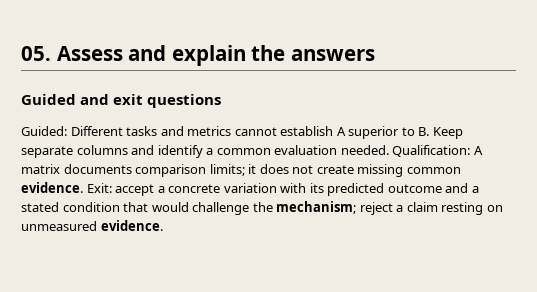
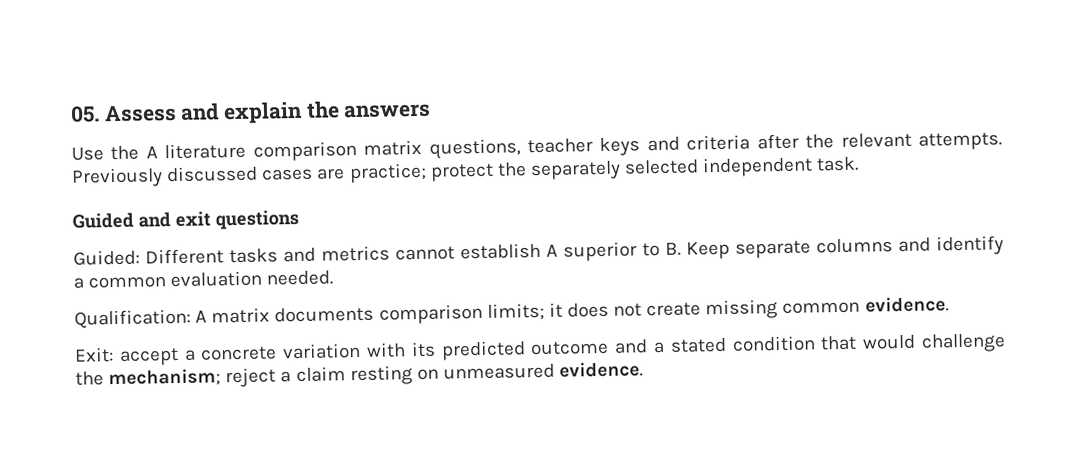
(375, 55) none -> [71,132,1003,162] [71,156,860,188] // Use the A literature comparison matrix questions, teacher keys and criteria after the relevant attempts. Previously discussed cases are practice; protect the separately selected independent task.
(389, 150) none -> (334, 278) //
(83, 187) none -> (949, 304) //

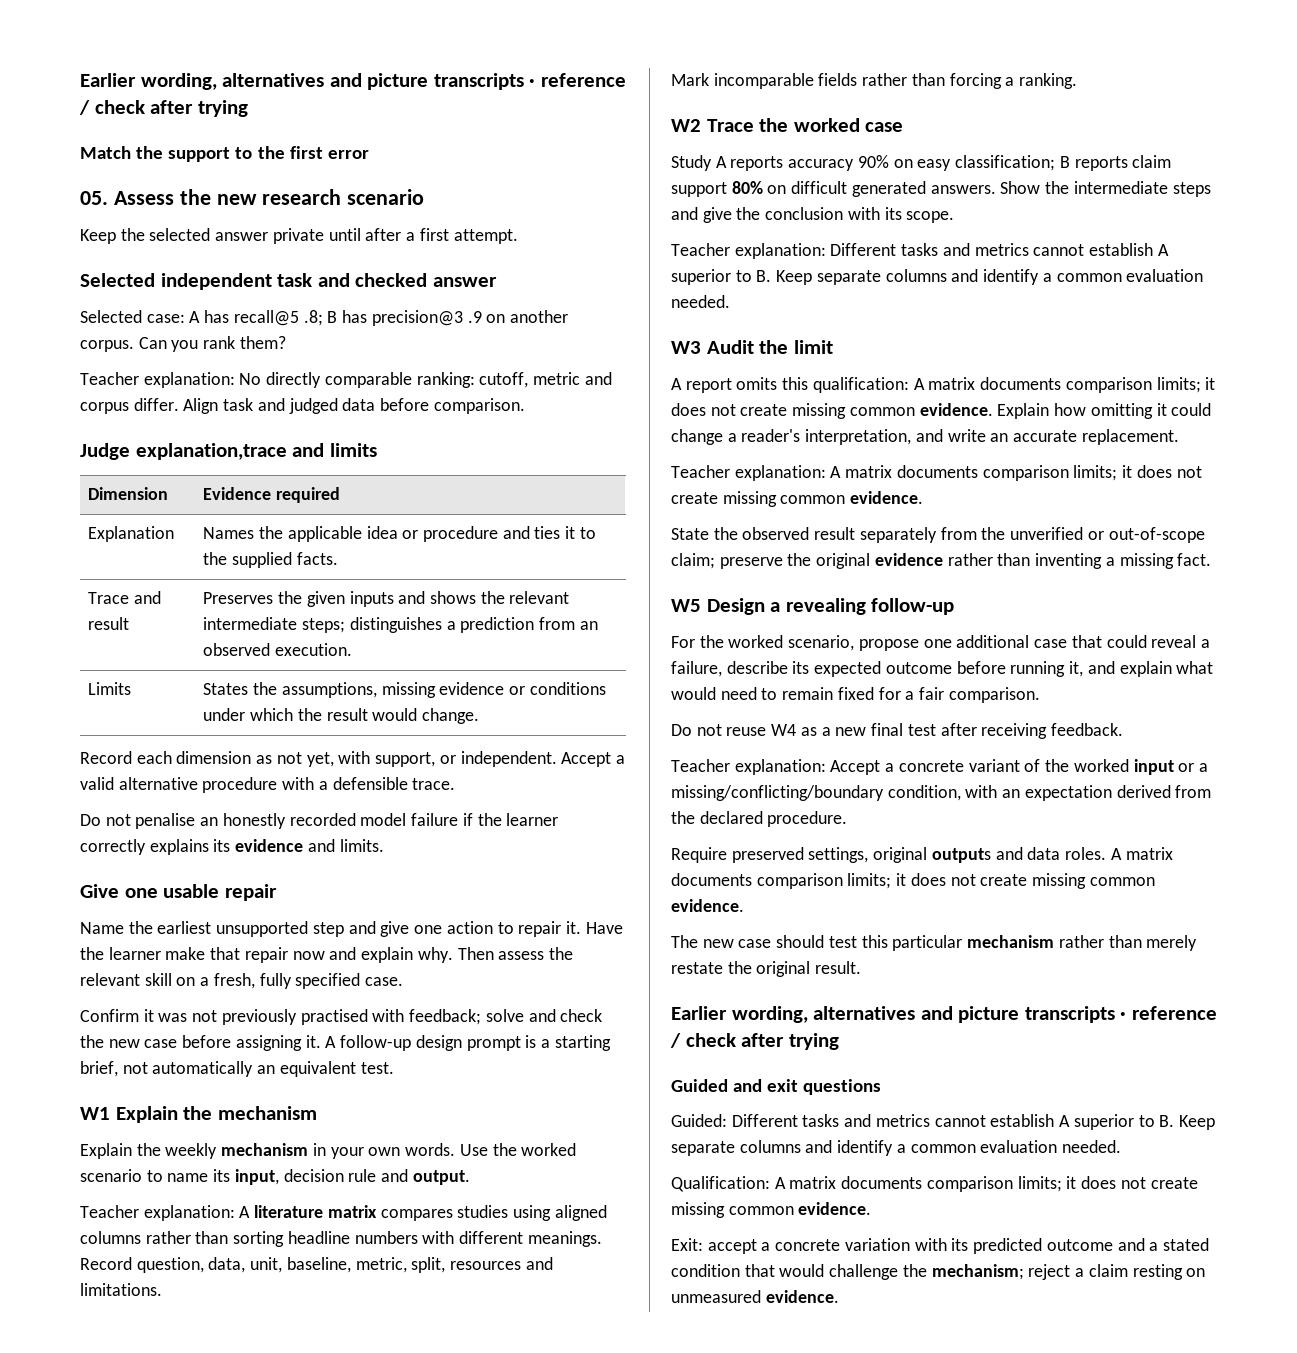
[70,101,432,125] [71,132,1003,162] [71,156,860,188] 05. Assess and explain the answers // Use the A literature comparison matrix questions, teacher keys and criteria after the relevant attempts. Previously discussed cases are practice; protect the separately selected independent task. -> [80,73,626,90] [79,100,248,117] [80,146,369,162] [80,189,424,205] [80,228,518,244] [80,273,497,290] [80,310,568,326] [80,336,286,352] [80,372,612,388] [80,398,525,414] [80,443,377,460] [88,487,169,500] [203,487,341,503] [88,526,175,542] [203,526,596,542] [203,552,338,568] [88,591,162,604] [88,617,130,630] [203,591,570,607] [203,617,598,633] [203,643,353,656] [88,682,132,695] [203,682,606,698] [203,708,480,724] [80,751,625,767] [80,777,456,793] [80,813,559,829] [80,839,384,855] [80,884,277,901] [80,921,623,937] [80,947,573,963] [80,973,404,989] [80,1009,603,1025] [80,1035,611,1051] [80,1061,394,1077] [80,1106,317,1123] [80,1143,577,1159] [80,1169,470,1185] [80,1205,607,1221] [80,1231,602,1247] [80,1257,553,1273] [80,1283,162,1296] [671,73,1078,89] [671,118,904,132] [671,155,1172,171] [671,181,1211,197] [671,207,955,223] [671,243,1169,259] [671,269,1204,285] [671,295,730,308] [671,340,833,354] [671,377,1216,393] [671,403,1212,419] [671,429,1179,445] [671,465,1202,481] [671,491,924,507] [671,527,1205,543] [671,553,1212,569] [671,598,955,615] [671,635,1210,651] [671,661,1214,677] [671,687,1040,703] [671,723,1123,739] [671,759,1208,775] [671,785,1212,801] [671,811,848,827] [671,847,1173,863] [671,873,1155,889] [671,899,744,912] [671,935,1198,951] [671,961,862,977] [671,1006,1217,1023] [670,1033,839,1050] Earlier wording, alternatives and picture transcripts · reference / check after trying // Match the support to the first error // 05. Assess the new research scenario // Keep the selected answer private until after a first attempt. // Selected independent task and checked answer // Selected case: A has recall@5 .8; B has precision@3 .9 on another corpus. Can you rank them? // Teacher explanation: No directly comparable ranking: cutoff, metric and corpus differ. Align task and judged data before comparison. // Judge explanation,trace and limits // Dimension | Evidence required // Explanation | Names the applicable idea or procedure and ties it to the supplied facts. // Trace and result | Preserves the given inputs and shows the relevant intermediate steps; distinguishes a prediction from an observed execution. // Limits | States the assumptions, missing evidence or conditions under which the result would change. // Record each dimension as not yet, with support, or independent. Accept a valid alternative procedure with a defensible trace. // Do not penalise an honestly recorded model failure if the learner correctly explains its evidence and limits. // Give one usable repair // Name the earliest unsupported step and give one action to repair it. Have the learner make that repair now and explain why. Then assess the relevant skill on a fresh, fully specified case. // Confirm it was not previously practised with feedback; solve and check the new case before assigning it. A follow-up design prompt is a starting brief, not automatically an equivalent test. // W1 Explain the mechanism // Explain the weekly mechanism in your own words. Use the worked scenario to name its input, decision rule and output. // Teacher explanation: A literature matrix compares studies using aligned columns rather than sorting headline numbers with different meanings. Record question, data, unit, baseline, metric, split, resources and limitations. // Mark incomparable fields rather than forcing a ranking. // W2 Trace the worked case // Study A reports accuracy 90% on easy classification; B reports claim support 80% on difficult generated answers. Show the intermediate steps and give the conclusion with its scope. // Teacher explanation: Different tasks and metrics cannot establish A superior to B. Keep separate columns and identify a common evaluation needed. // W3 Audit the limit // A report omits this qualification: A matrix documents comparison limits; it does not create missing common evidence. Explain how omitting it could change a reader's interpretation, and write an accurate replacement. // Teacher explanation: A matrix documents comparison limits; it does not create missing common evidence. // State the observed result separately from the unverified or out-of-scope claim; preserve the original evidence rather than inventing a missing fact. // W5 Design a revealing follow-up // For the worked scenario, propose one additional case that could reveal a failure, describe its expected outcome before running it, and explain what would need to remain fixed for a fair comparison. // Do not reuse W4 as a new final test after receiving feedback. // Teacher explanation: Accept a concrete variant of the worked input or a missing/conflicting/boundary condition, with an expectation derived from the declared procedure. // Require preserved settings, original outputs and data roles. A matrix documents comparison limits; it does not create missing common evidence. // The new case should test this particular mechanism rather than merely restate the original result. // Earlier wording, alternatives and picture transcripts · reference / check after trying

